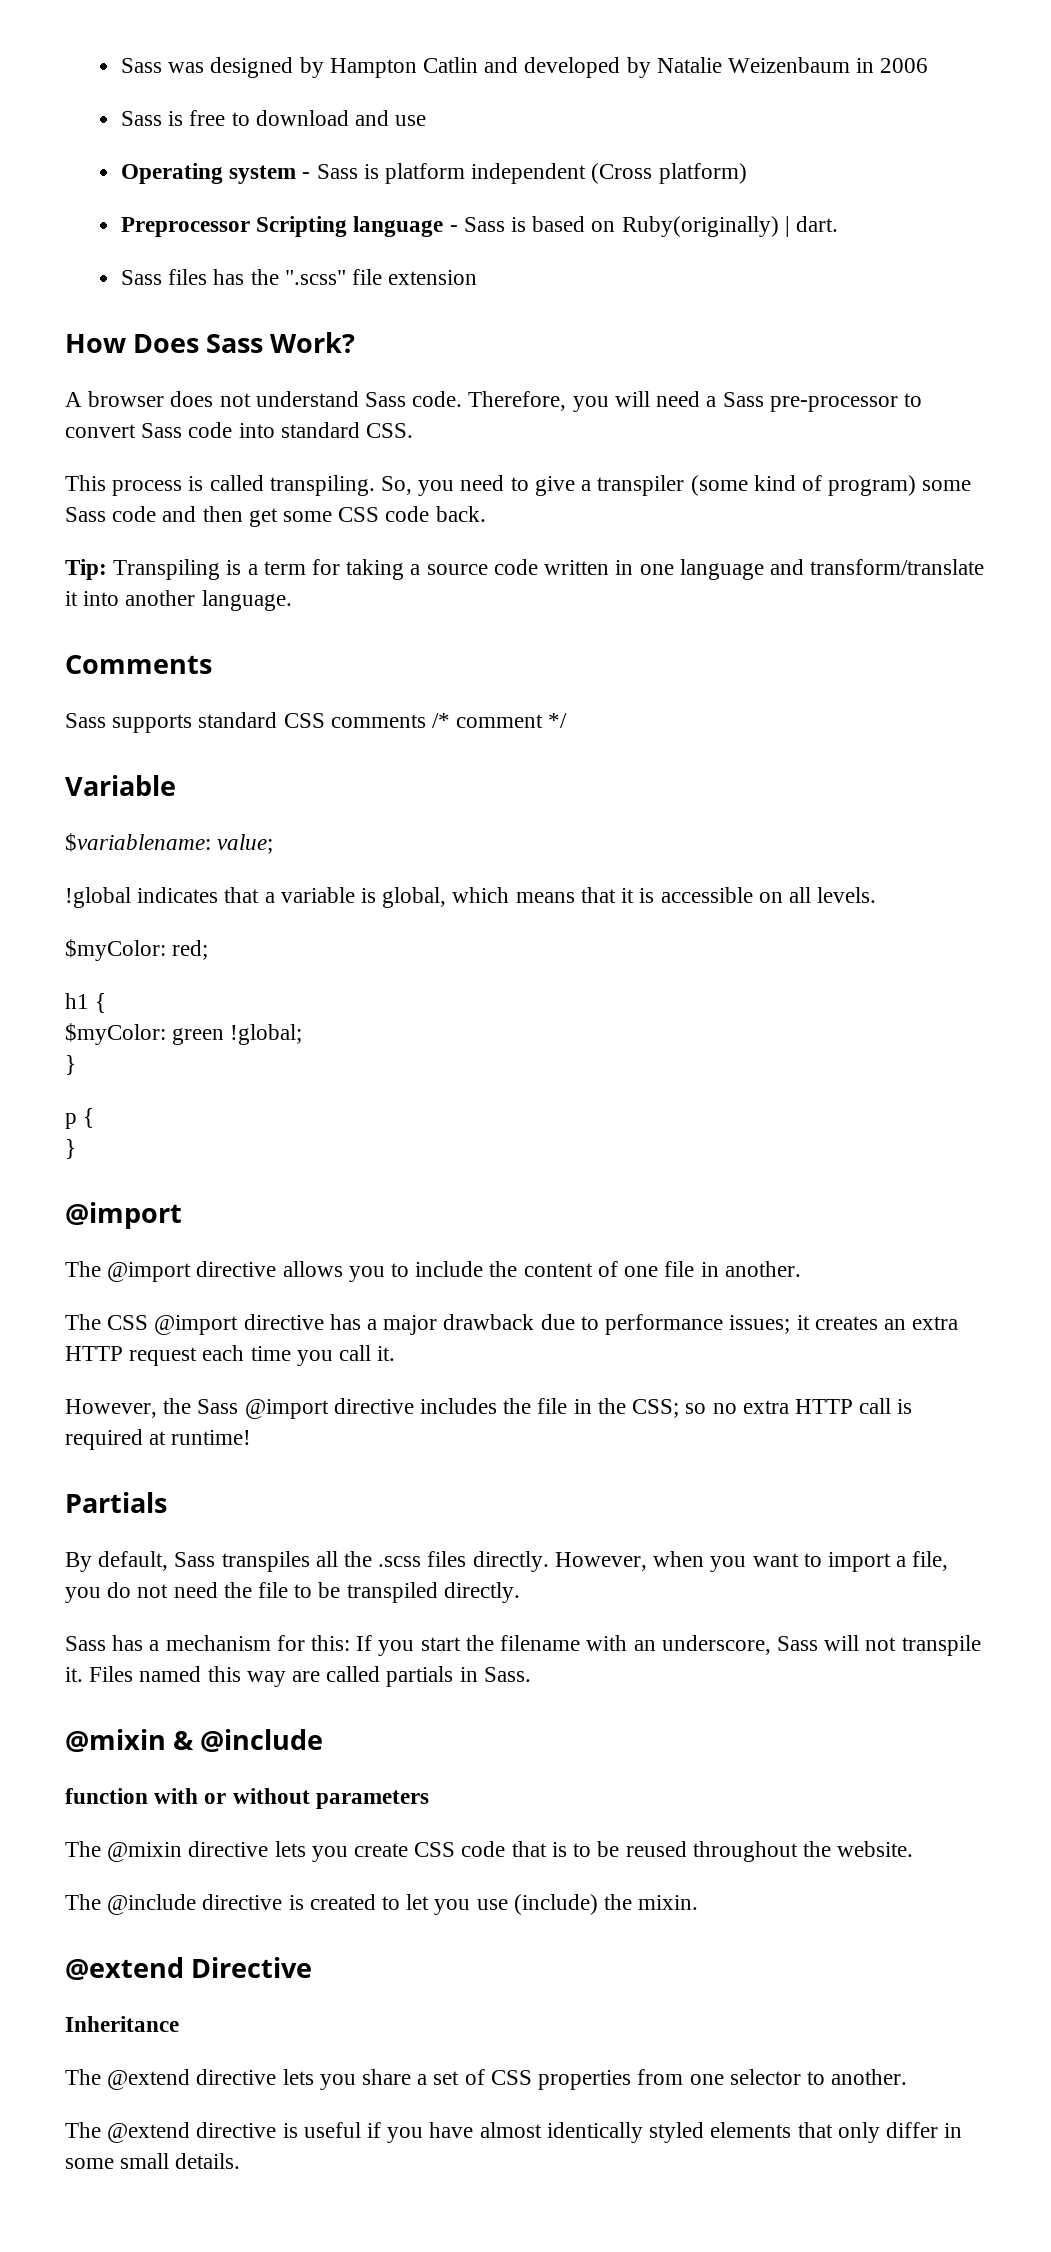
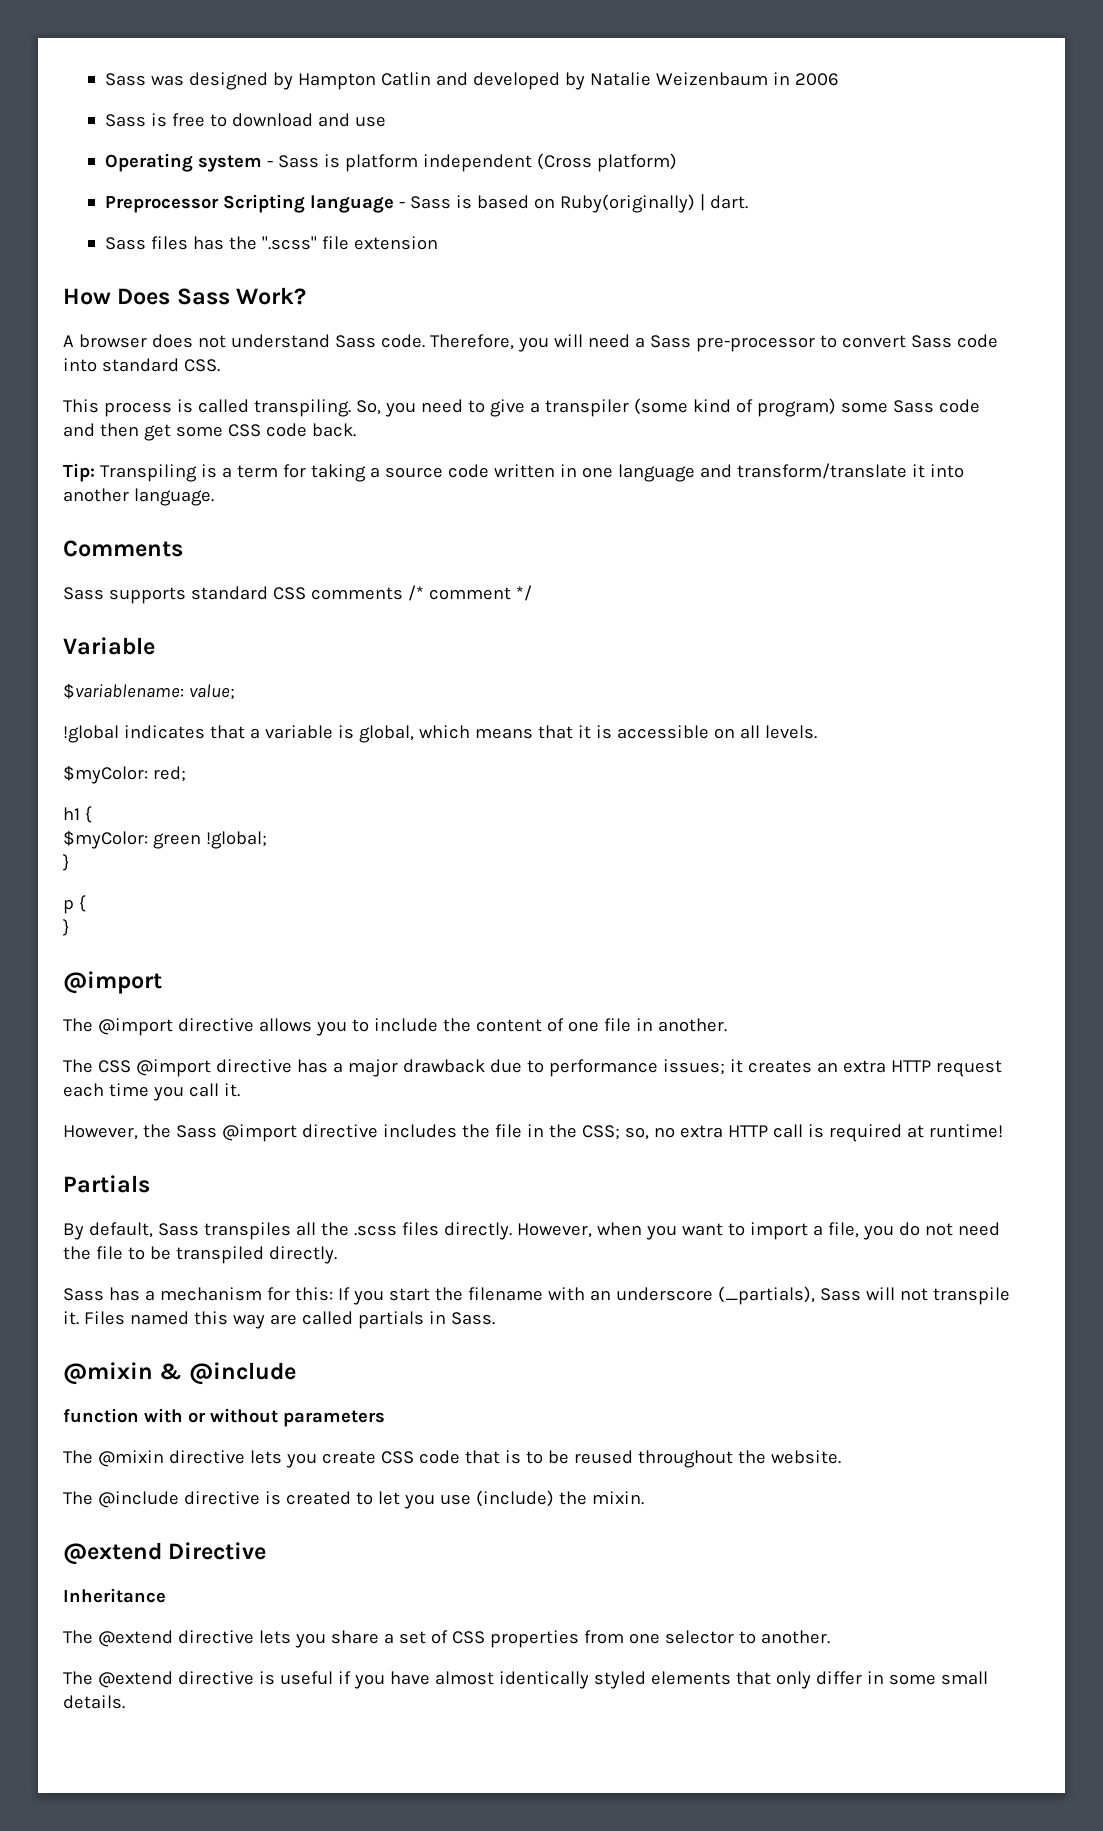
[685,1403,707,1414] so -> [624,1127,649,1140] so,
[661,1635,771,1655] underscore, -> [615,1286,815,1305] underscore (_partials),

